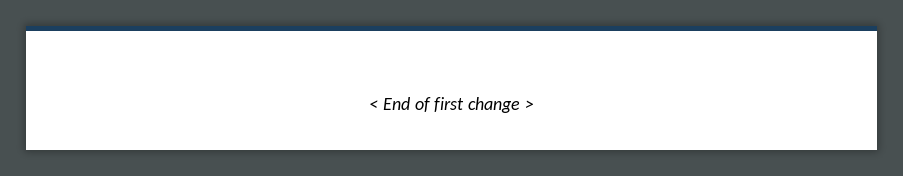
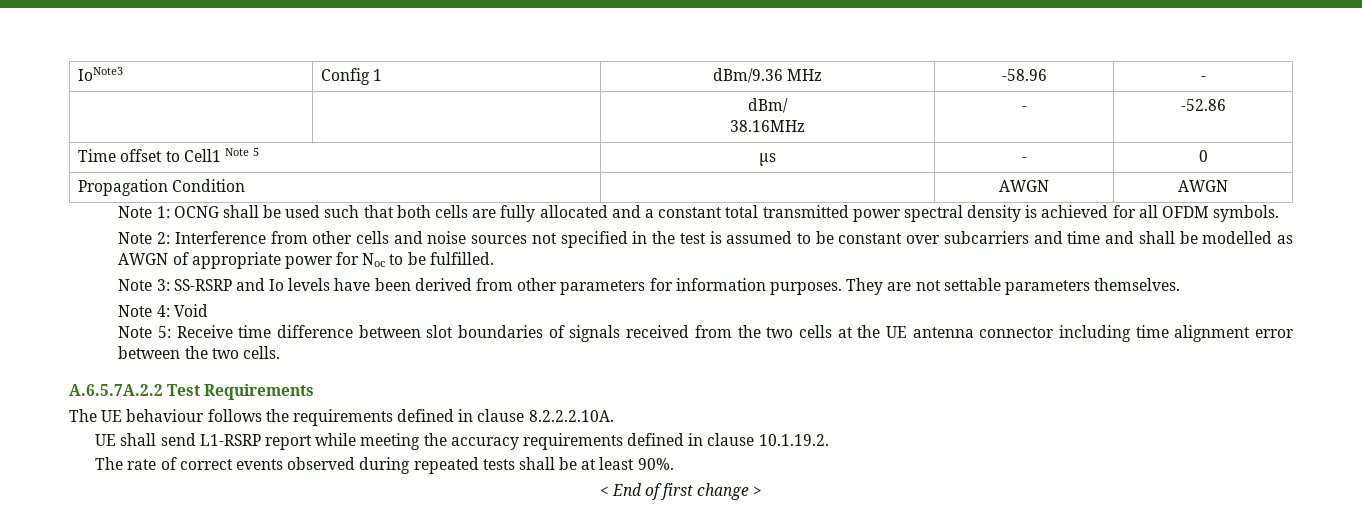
(369, 105) none -> [78,67,124,81] [321,68,383,85] [712,68,823,83] [1001,69,1047,81] [1200,76,1206,81] [748,98,788,113] [730,120,805,132] [1021,106,1027,111] [1180,99,1226,111] [78,148,260,162] [759,153,776,166] [1021,157,1027,162] [1198,150,1208,162] [78,179,246,196] [999,180,1049,192] [1178,180,1228,192] [118,205,1280,222] [118,231,1294,248] [118,252,494,269] [118,278,1181,295] [118,304,208,317] [118,325,1294,342] [118,346,280,359] [69,384,315,400] [69,409,614,426] [95,433,829,450] [95,457,674,474] IoNote3 | Config 1 | dBm/9.36 MHz | -58.96 | - // | | dBm/ // 38.16MHz | - | -52.86 // Time offset to Cell1 Note 5 | μs | - | 0 // Propagation Condition | | AWGN | AWGN // Note 1: OCNG shall be used such that both cells are fully allocated and a constant total transmitted power spectral density is achieved for all OFDM symbols. // Note 2: Interference from other cells and noise sources not specified in the test is assumed to be constant over subcarriers and time and shall be modelled as AWGN of appropriate power for Noc to be fulfilled. // Note 3: SS-RSRP and Io levels have been derived from other parameters for information purposes. They are not settable parameters themselves. // Note 4: Void // Note 5: Receive time difference between slot boundaries of signals received from the two cells at the UE antenna connector including time alignment error between the two cells. // A.6.5.7A.2.2 Test Requirements // The UE behaviour follows the requirements defined in clause 8.2.2.2.10A. // UE shall send L1-RSRP report while meeting the accuracy requirements defined in clause 10.1.19.2. // The rate of correct events observed during repeated tests shall be at least 90%. //

